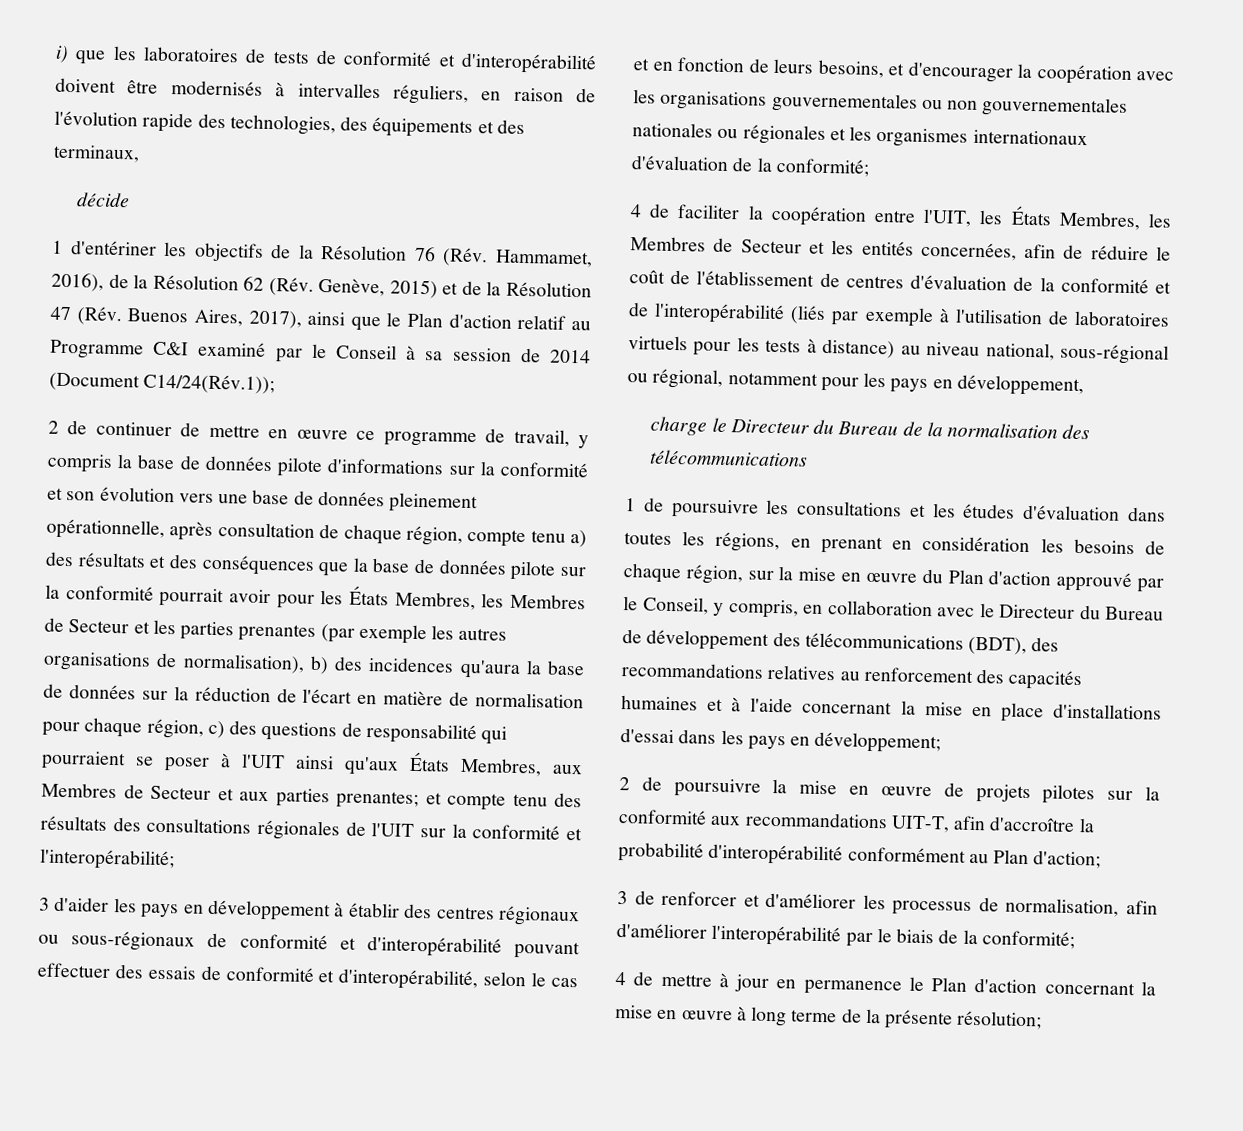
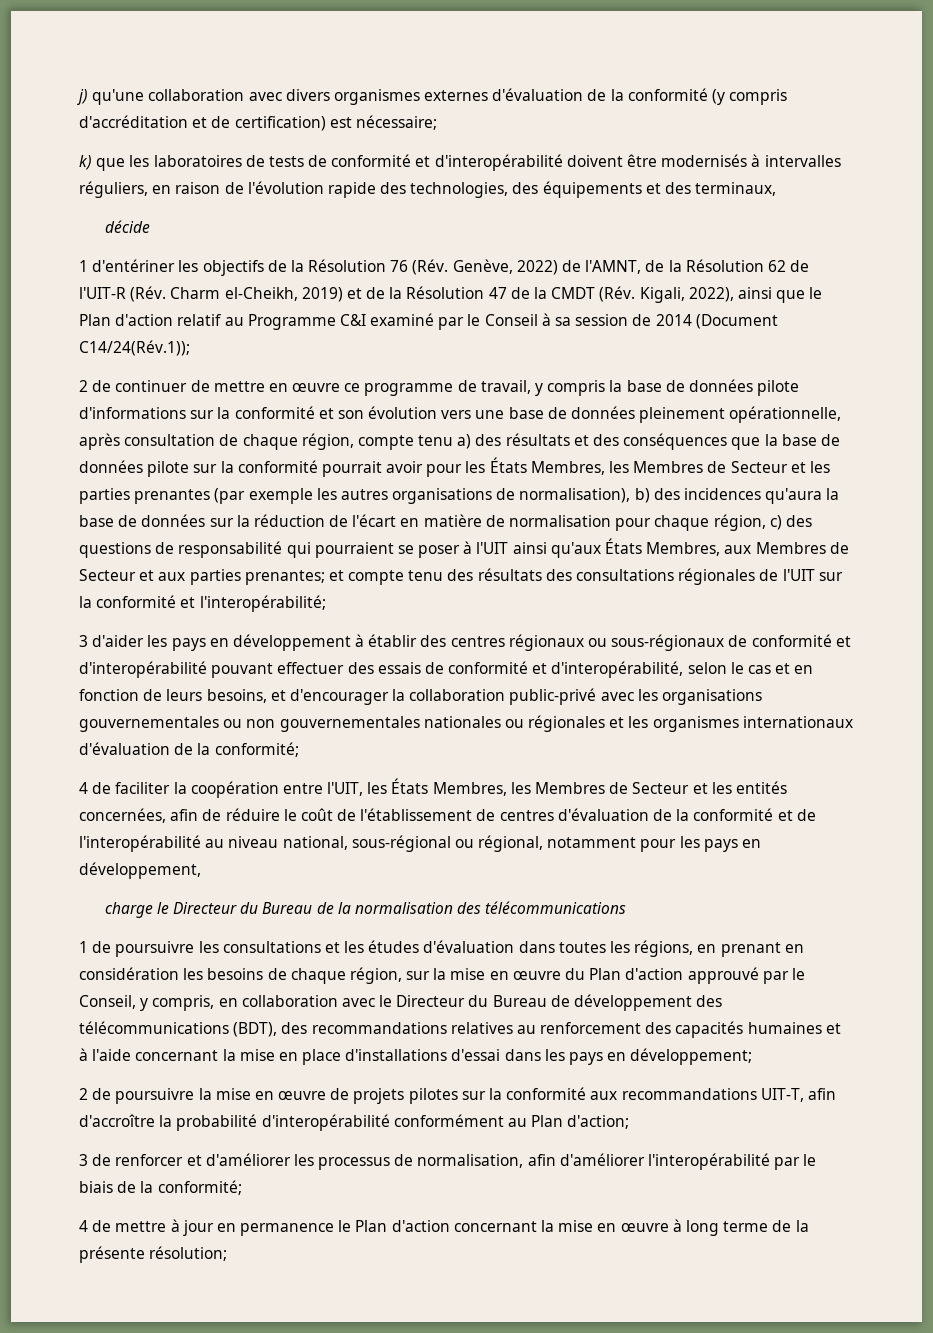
[55,45,69,63] i) -> [77,88,788,105] [79,115,437,131] [79,155,92,170] j) qu'une collaboration avec divers organismes externes d'évaluation de la conformité (y compris d'accréditation et de certification) est nécessaire; // k)
[494,249,593,268] [51,272,438,299] Hammamet, 2016), de la Résolution 62 (Rév. Genève, 2015) -> [452,259,810,275] [79,286,343,302] Genève, 2022) de l'AMNT, de la Résolution 62 de l'UIT-R (Rév. Charm el-Cheikh, 2019)
[76,306,302,329] (Rév. Buenos Aires, 2017), -> [510,286,734,303] de la CMDT (Rév. Kigali, 2022),
[1036,64,1132,85] coopération -> [409,688,597,705] collaboration public-privé
[790,305,1170,328] [628,335,896,359] (liés par exemple à l'utilisation de laboratoires virtuels pour les tests à distance) -> (201, 843) none

